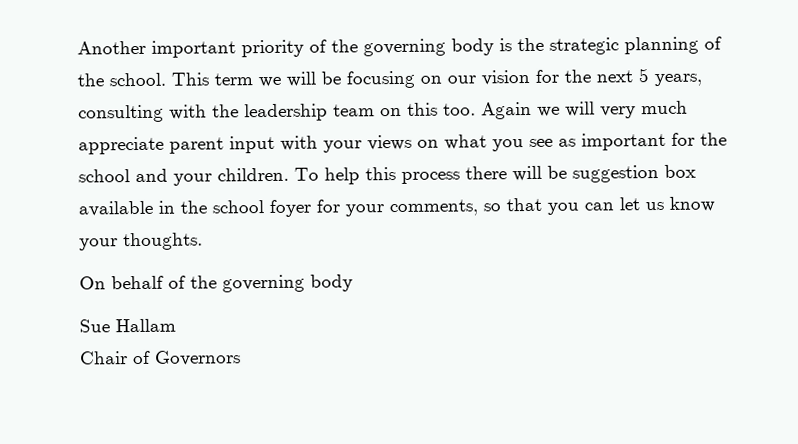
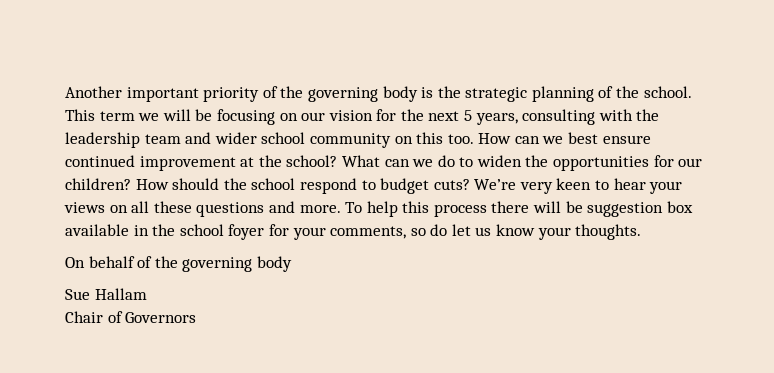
[380,100,688,120] [78,132,727,155] [78,167,289,186] on this too. Again we will very much appreciate parent input with your views on what you see as important for the school and your children. -> [185,132,651,148] [65,155,703,171] [65,178,683,194] [64,201,341,217] and wider school community on this too. How can we best ensure continued improvement at the school? What can we do to widen the opportunities for our children? How should the school respond to budget cuts? We’re very keen to hear your views on all these questions and more.
[506,197,614,215] that you can -> [430,224,448,236] do

